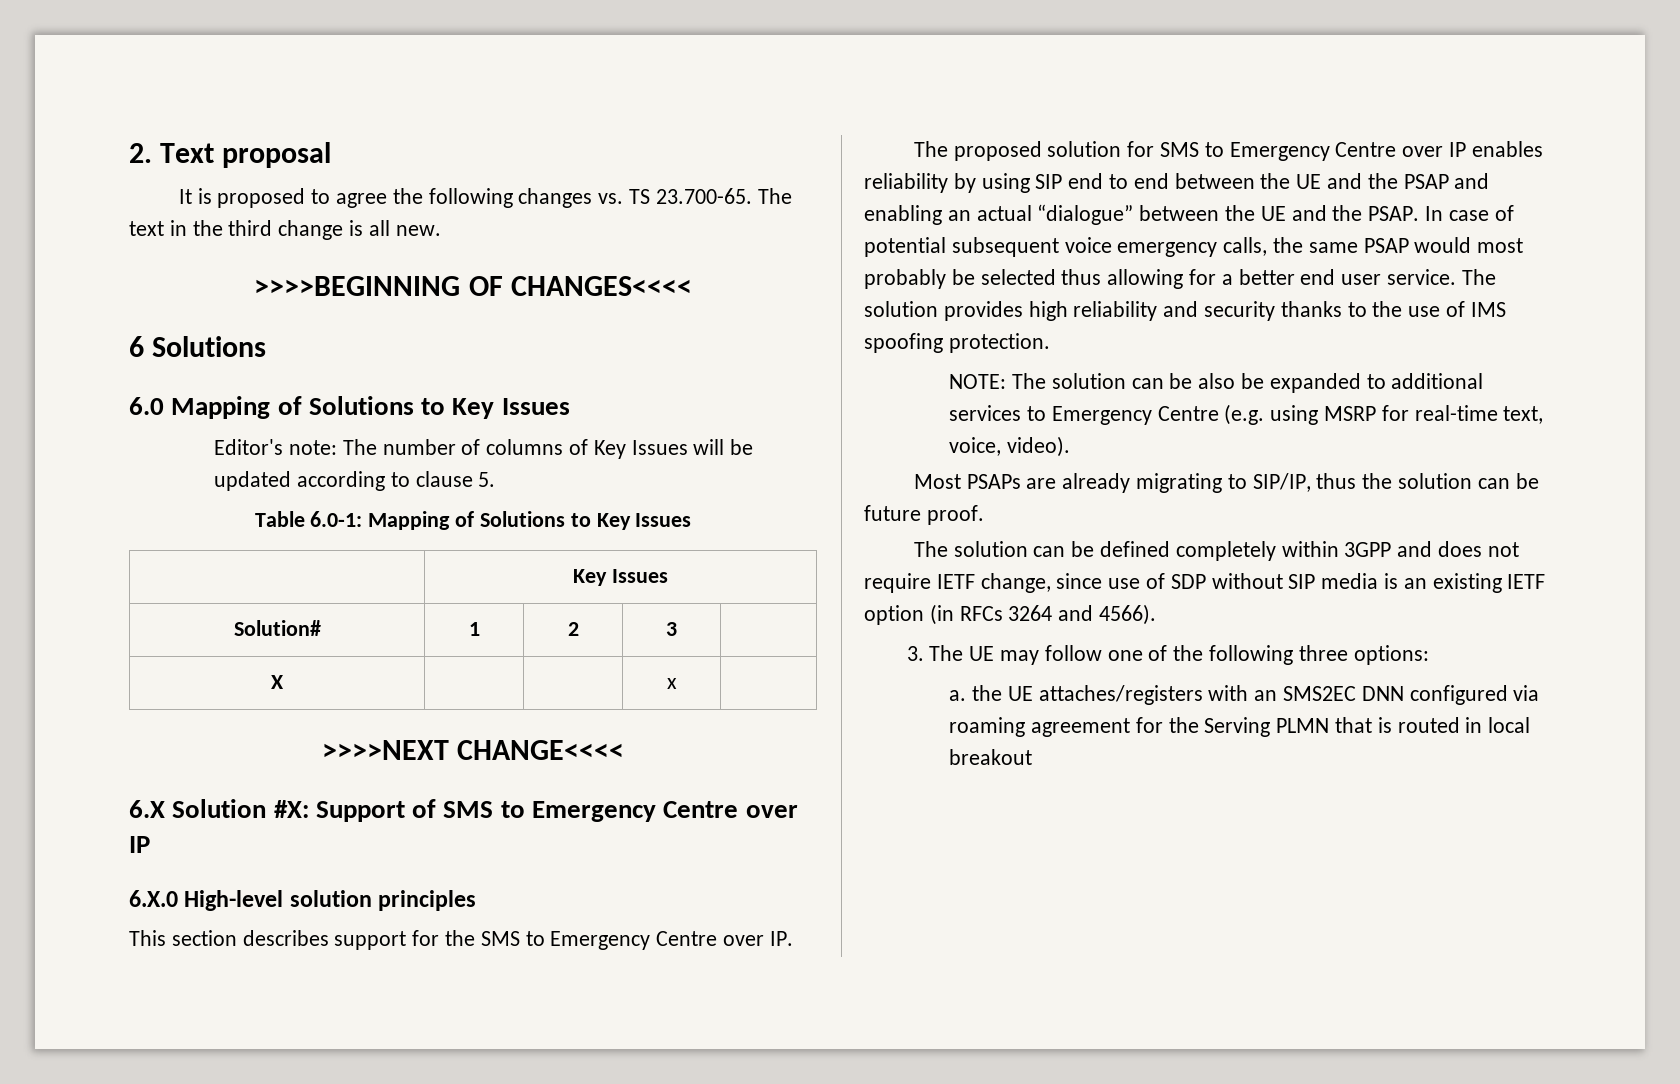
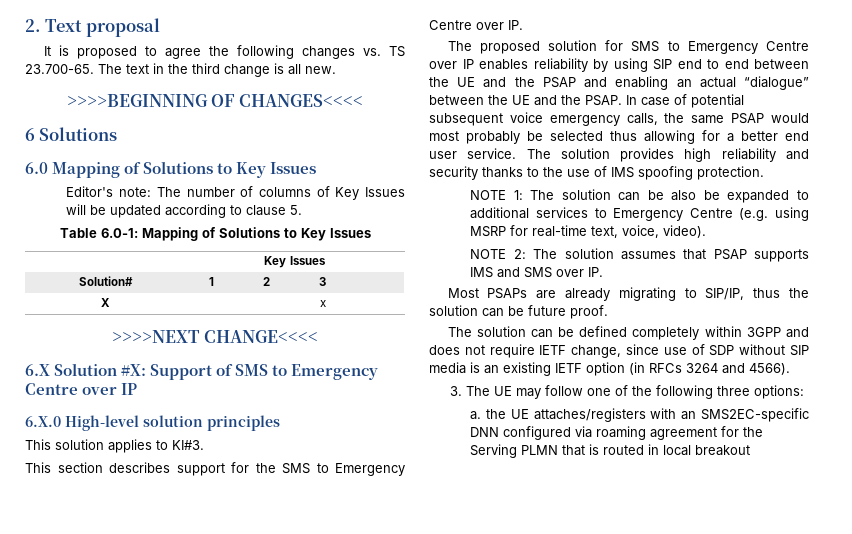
(477, 900) none -> [25,439,204,453] // This solution applies to KI#3.
[949,374,1007,389] NOTE: -> [470,190,523,200] NOTE 1:
(1070, 446) none -> [470,248,809,262] [470,267,604,278] // NOTE 2: The solution assumes that PSAP supports IMS and SMS over IP.
[1282,686,1356,701] SMS2EC -> [701,408,809,422] SMS2EC-specific

